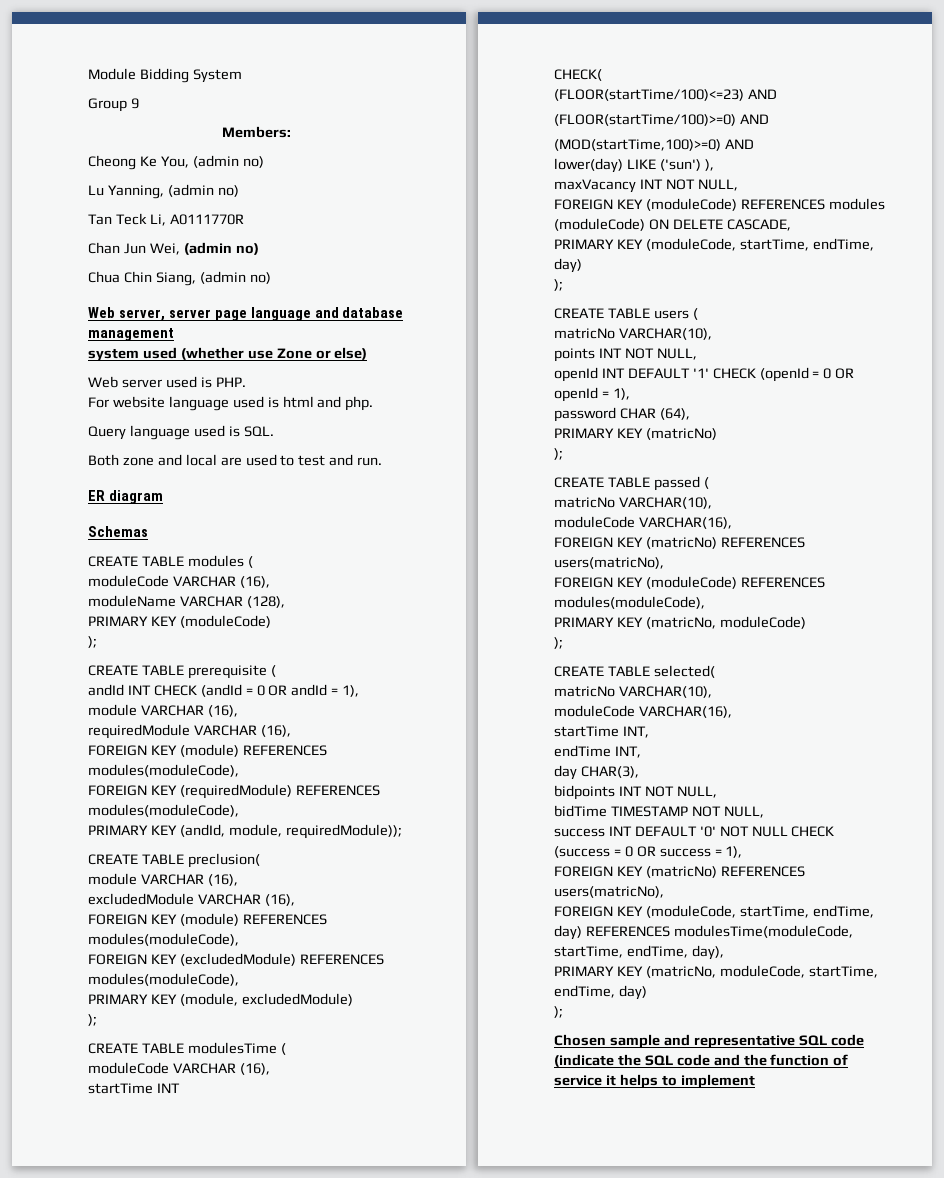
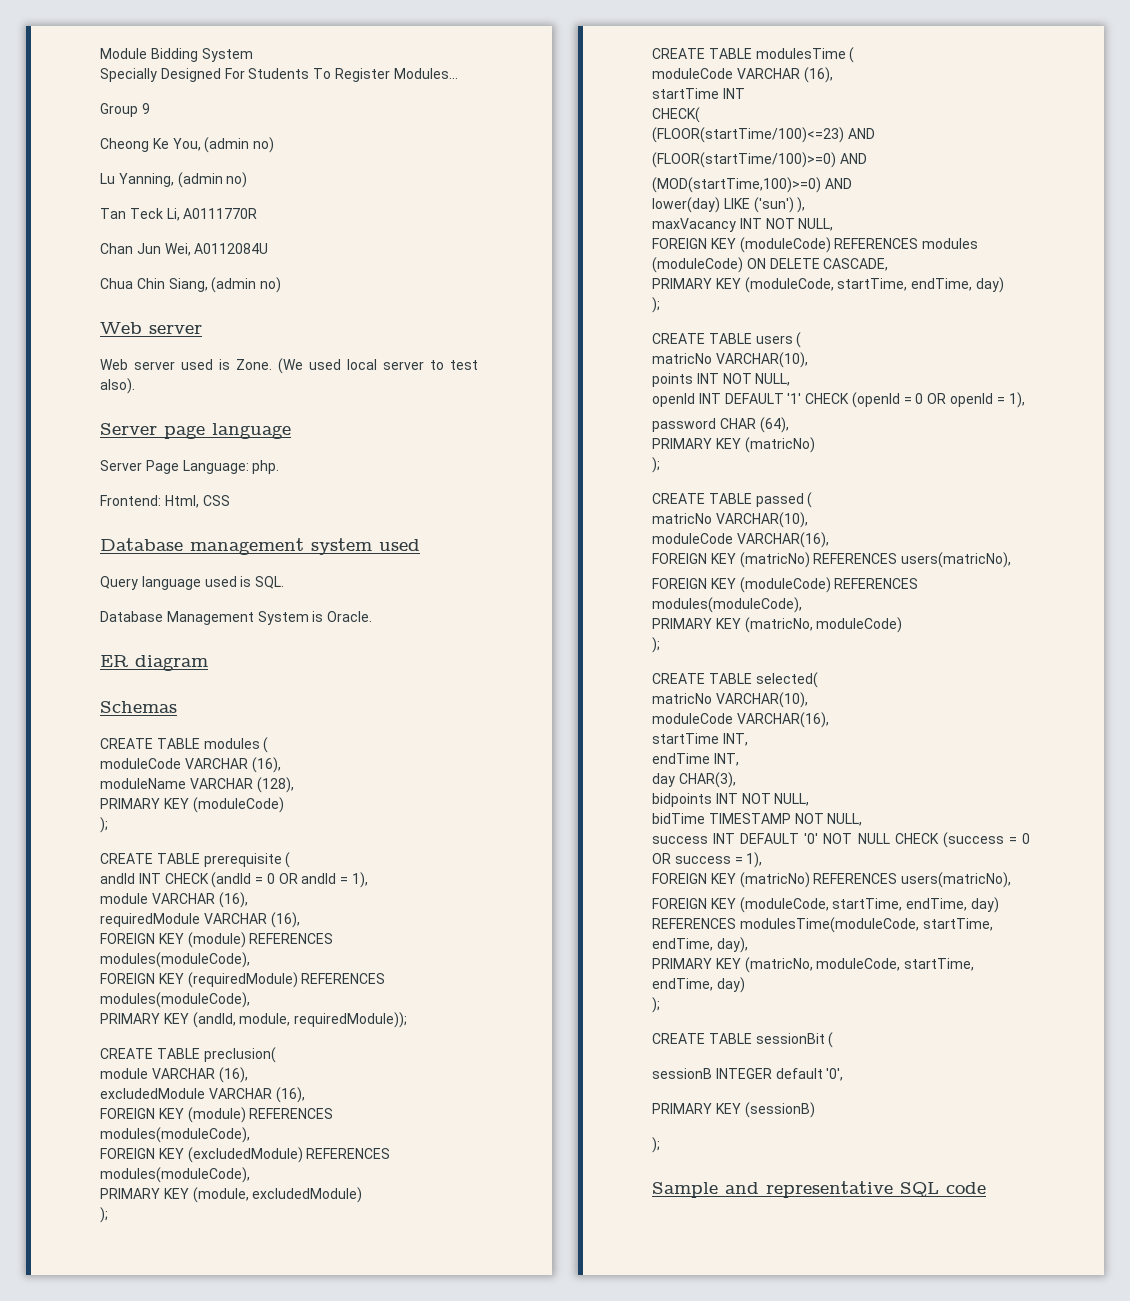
(242, 76) none -> [100,68,458,82] // Specially Designed For Students To Register Modules…
[222,126,291,138] // Members: -> (150, 108) none
[183,242,259,255] (admin no) -> [194,243,269,254] A0112084U
[118,307,404,321] [88,328,174,341] [88,347,368,362] [88,376,246,388] [88,396,374,411] server, server page language and database management // system used (whether use Zone or else) // Web server used is PHP. // For website language used is html and php. -> [149,325,202,334] [100,358,478,374] [100,378,135,394] [100,423,291,439] [100,460,280,474] [100,495,230,508] [100,538,420,555] server // Web server used is Zone. (We used local server to test also). // Server page language // Server Page Language: php. // Frontend: Html, CSS // Database management system used
[88,454,383,466] Both zone and local are used to test and run. -> [100,611,373,625] Database Management System is Oracle.
[554,1034,864,1049] [554,1054,849,1067] [554,1074,755,1089] Chosen sample and representative SQL code (indicate the SQL code and the function of service it helps to implement -> [652,1032,834,1048] [652,1068,844,1081] [652,1102,815,1118] [652,1137,660,1153] [652,1181,986,1198] CREATE TABLE sessionBit ( // sessionB INTEGER default '0', // PRIMARY KEY (sessionB) // ); // Sample and representative SQL code

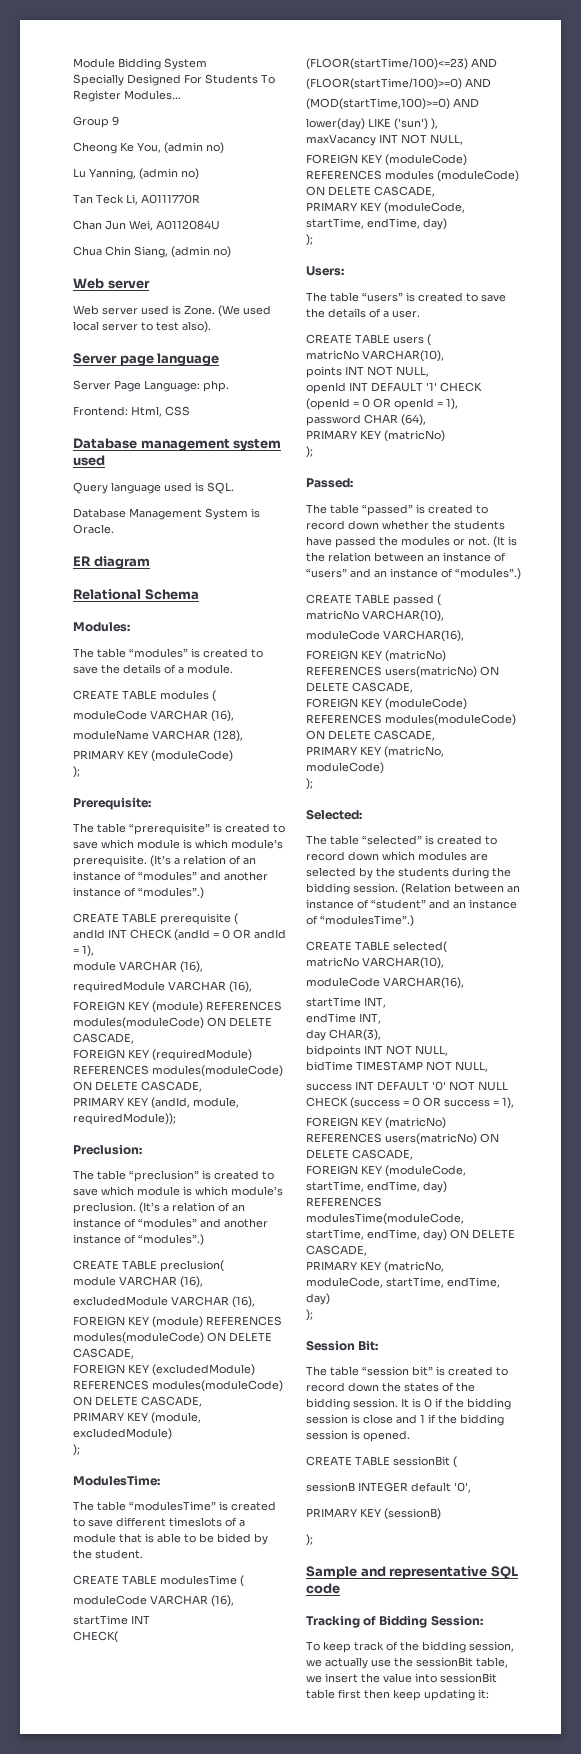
[100,701,177,713] Schemas -> [73,589,199,600] [73,622,130,632] [73,648,263,658] [73,664,233,674] Relational Schema // Modules: // The table “modules” is created to save the details of a module.
(108, 825) none -> [73,797,151,810] [73,823,285,835] [73,839,283,849] [73,855,256,867] [73,871,268,881] [73,887,204,899] // Prerequisite: // The table “prerequisite” is created to save which module is which module’s prerequisite. (It’s a relation of an instance of “modules” and another instance of “modules”.)
[100,952,250,968] modules(moduleCode), -> [73,1017,272,1029] [73,1033,134,1044] modules(moduleCode) ON DELETE CASCADE,
[100,992,250,1008] modules(moduleCode), -> [152,1065,283,1077] [73,1081,202,1092] modules(moduleCode) ON DELETE CASCADE,
(408, 1020) none -> [73,1144,142,1155] [73,1170,274,1182] [73,1186,283,1196] [73,1202,245,1214] [73,1218,268,1228] [73,1234,204,1246] // Preclusion: // The table “preclusion” is created to save which module is which module’s preclusion. (It’s a relation of an instance of “modules” and another instance of “modules”.)
[100,1127,250,1143] modules(moduleCode), -> [73,1332,272,1344] [73,1348,134,1359] modules(moduleCode) ON DELETE CASCADE,
[100,1167,250,1183] modules(moduleCode), -> [152,1380,283,1392] [73,1396,202,1407] modules(moduleCode) ON DELETE CASCADE,
(108, 1215) none -> [73,1475,160,1486] [73,1501,276,1511] [73,1517,245,1527] [73,1533,268,1545] [73,1549,143,1559] // ModulesTime: // The table “modulesTime” is created to save different timeslots of a module that is able to be bided by the student.
(660, 305) none -> [306,266,344,276] [306,292,506,302] [306,308,420,318] // Users: // The table “users” is created to save the details of a user.
(660, 465) none -> [306,478,353,488] [306,504,488,516] [306,520,505,530] [306,536,517,548] [306,552,506,562] [306,568,521,580] // Passed: // The table “passed” is created to record down whether the students have passed the modules or not. (It is the relation between an instance of “users” and an instance of “modules”.)
[901,552,1012,568] [652,577,919,593] [652,597,802,613] users(matricNo), // FOREIGN KEY (moduleCode) REFERENCES modules(moduleCode), -> [385,666,499,678] [306,682,413,693] [306,698,467,710] [306,714,516,726] [306,730,435,741] users(matricNo) ON DELETE CASCADE, // FOREIGN KEY (moduleCode) REFERENCES modules(moduleCode) ON DELETE CASCADE,
(660, 645) none -> [306,809,362,820] [306,835,497,845] [306,851,488,861] [306,867,511,879] [306,883,520,895] [306,899,517,909] [306,915,414,927] // Selected: // The table “selected” is created to record down which modules are selected by the students during the bidding session. (Relation between an instance of “student” and an instance of “modulesTime”.)
[901,872,1012,888] users(matricNo), -> [385,1133,499,1145] [306,1149,413,1160] users(matricNo) ON DELETE CASCADE,
[716,937,748,953] day), -> [423,1229,515,1241] [306,1245,367,1256] day) ON DELETE CASCADE,
(660, 1005) none -> [306,1340,379,1351] [306,1366,508,1376] [306,1382,475,1392] [306,1398,511,1410] [306,1414,504,1426] [306,1430,410,1442] // Session Bit: // The table “session bit” is created to record down the states of the bidding session. It is 0 if the bidding session is close and 1 if the bidding session is opened.
(986, 1188) none -> [306,1615,483,1628] [306,1641,514,1653] [306,1657,508,1669] [306,1673,497,1683] [306,1689,489,1701] // Tracking of Bidding Session: // To keep track of the bidding session, we actually use the sessionBit table, we insert the value into sessionBit table first then keep updating it:

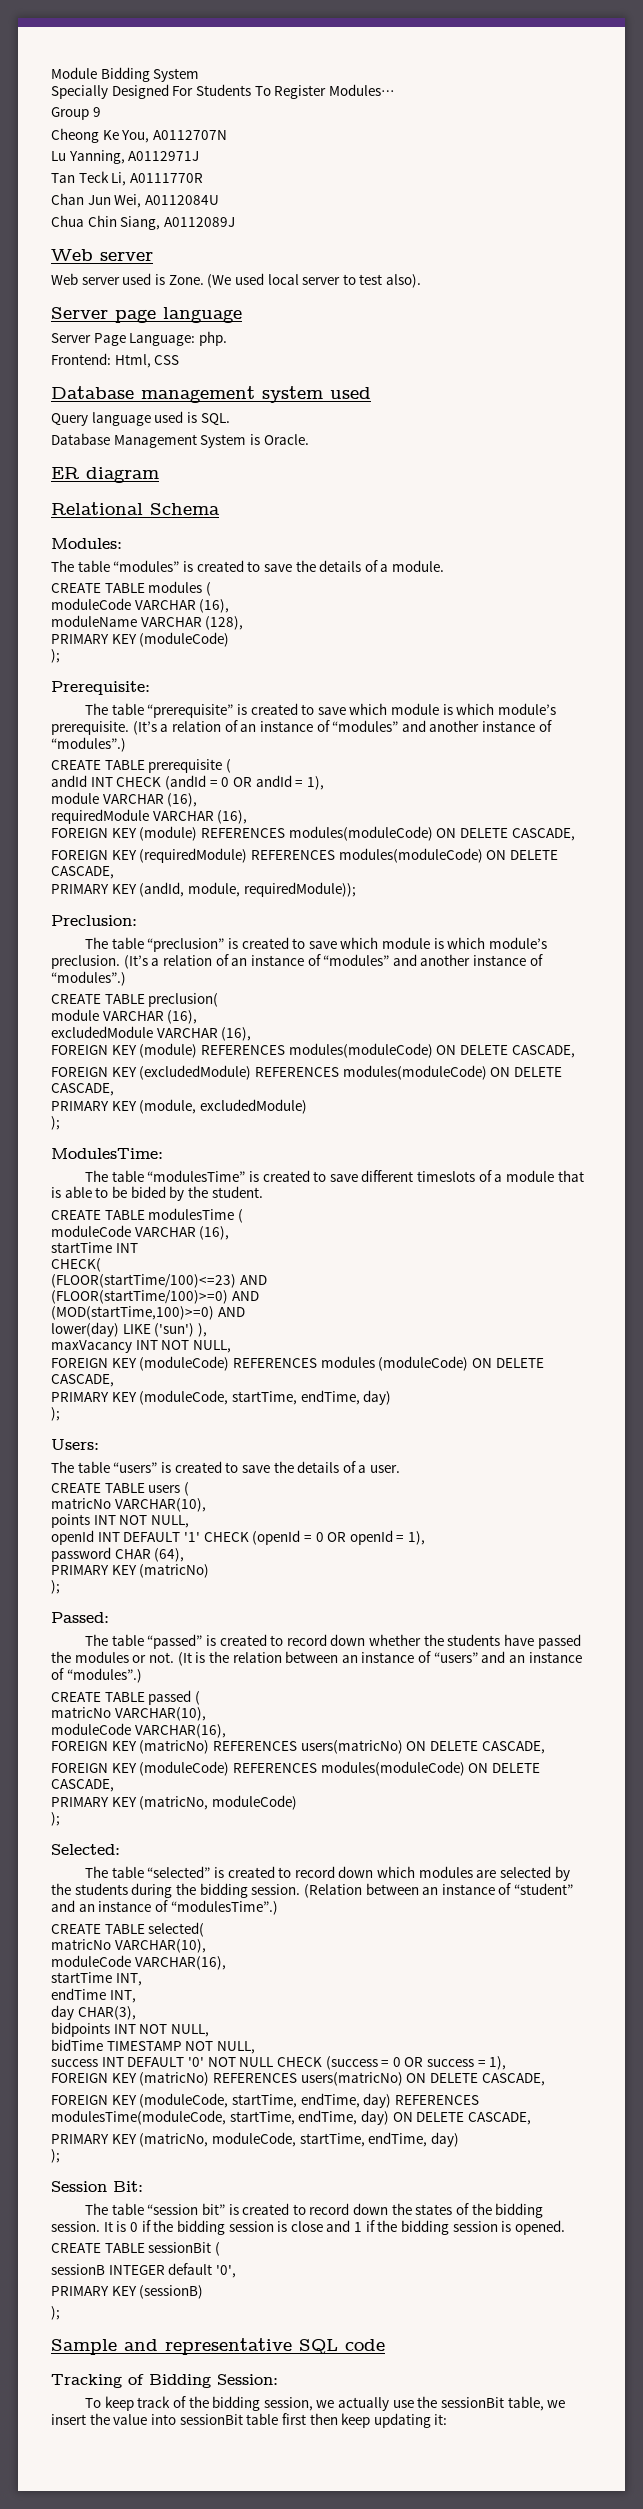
[164,142,224,154] (admin no) -> [152,130,227,140] A0112707N
[139,168,199,180] (admin no) -> [128,151,200,161] A0112971J
[171,246,231,258] (admin no) -> [163,217,235,227] A0112089J

